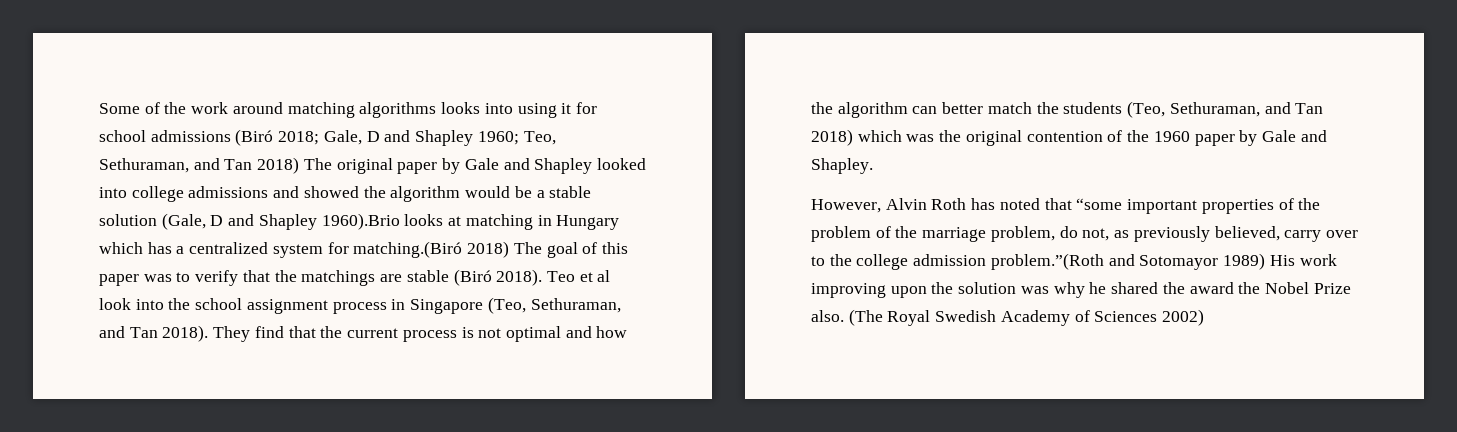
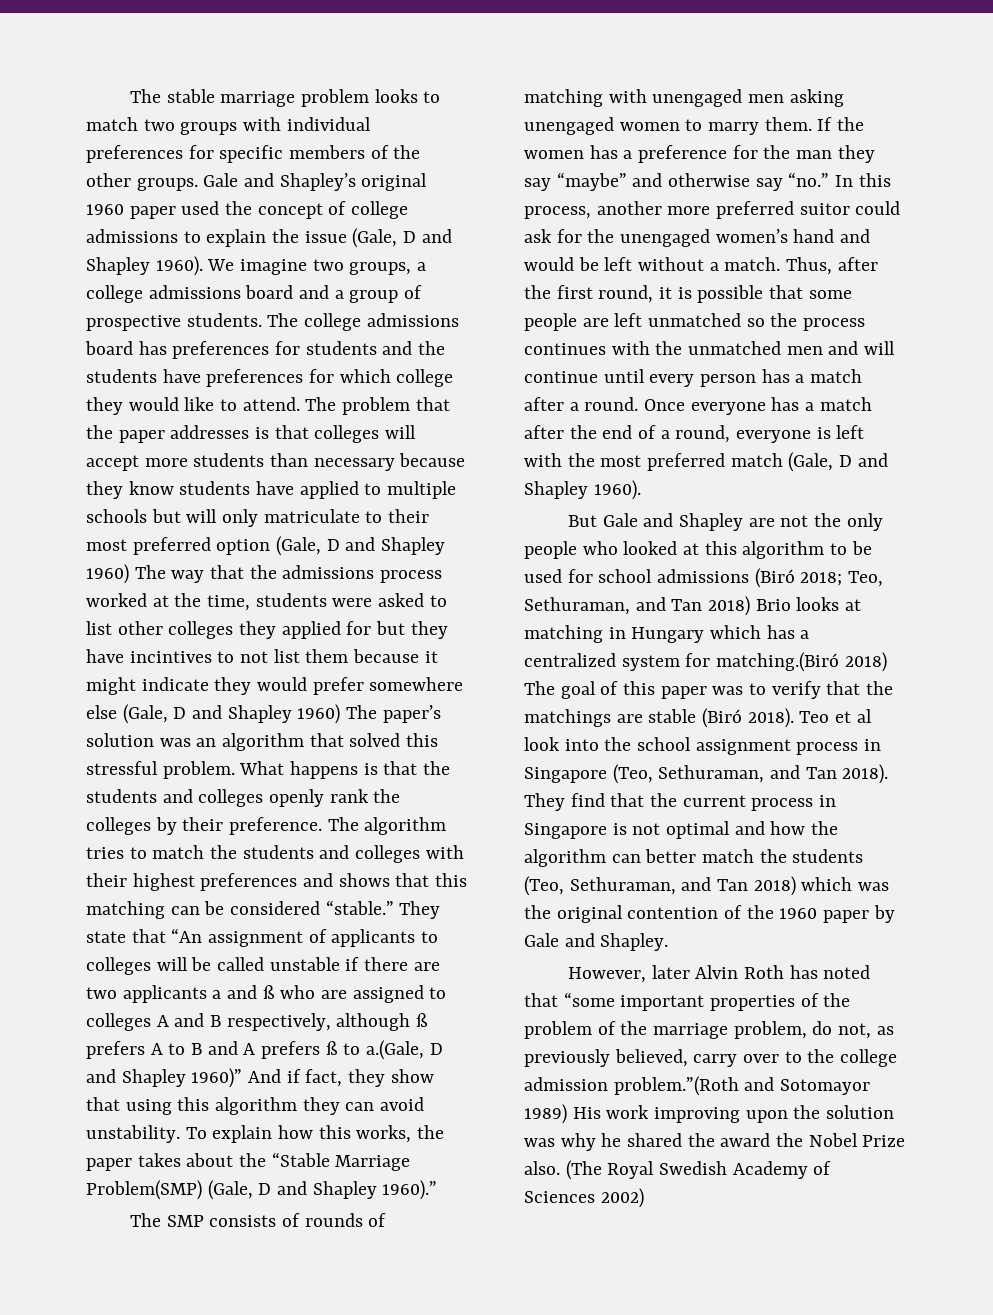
[99,102,572,118] Some of the work around matching algorithms looks into using it -> [129,89,441,107] [86,117,371,135] [86,145,421,163] [86,173,428,191] [86,201,409,219] [86,228,452,248] [86,256,427,276] [86,285,423,303] [86,313,459,331] [85,341,446,359] [86,369,454,387] [86,397,450,415] [86,425,417,443] [86,453,466,471] [86,481,457,499] [86,509,430,527] [86,536,446,556] [86,564,443,584] [86,593,447,611] [86,621,448,639] [86,649,438,663] [86,677,464,695] [86,704,441,724] [86,733,439,751] [86,761,451,779] [86,789,401,807] [86,817,447,835] [86,845,464,863] [86,873,468,891] [86,900,441,919] [86,928,439,947] [86,957,440,975] [86,985,447,1003] [86,1013,429,1031] [86,1040,443,1060] [86,1068,434,1088] [86,1097,425,1115] [86,1125,445,1143] [86,1152,411,1171] [86,1180,438,1200] [129,1213,387,1227] [524,89,844,107] [524,117,865,135] [524,145,875,163] [524,172,891,191] [524,201,901,219] [524,229,871,247] [524,257,878,275] [524,285,852,303] [524,313,866,331] [524,341,896,355] [524,369,863,387] [524,397,872,415] [524,425,865,443] [524,452,888,472] [524,480,641,500] [567,513,883,531] [524,541,872,559] [524,569,562,583] The stable marriage problem looks to match two groups with individual preferences for specific members of the other groups. Gale and Shapley’s original 1960 paper used the concept of college admissions to explain the issue (Gale, D and Shapley 1960). We imagine two groups, a college admissions board and a group of prospective students. The college admissions board has preferences for students and the students have preferences for which college they would like to attend. The problem that the paper addresses is that colleges will accept more students than necessary because they know students have applied to multiple schools but will only matriculate to their most preferred option (Gale, D and Shapley 1960) The way that the admissions process worked at the time, students were asked to list other colleges they applied for but they have incintives to not list them because it might indicate they would prefer somewhere else (Gale, D and Shapley 1960) The paper’s solution was an algorithm that solved this stressful problem. What happens is that the students and colleges openly rank the colleges by their preference. The algorithm tries to match the students and colleges with their highest preferences and shows that this matching can be considered “stable.” They state that “An assignment of applicants to colleges will be called unstable if there are two applicants a and ß who are assigned to colleges A and B respectively, although ß prefers A to B and A prefers ß to a.(Gale, D and Shapley 1960)” And if fact, they show that using this algorithm they can avoid unstability. To explain how this works, the paper takes about the “Stable Marriage Problem(SMP) (Gale, D and Shapley 1960).” // The SMP consists of rounds of matching with unengaged men asking unengaged women to marry them. If the women has a preference for the man they say “maybe” and otherwise say “no.” In this process, another more preferred suitor could ask for the unengaged women’s hand and would be left without a match. Thus, after the first round, it is possible that some people are left unmatched so the process continues with the unmatched men and will continue until every person has a match after a round. Once everyone has a match after the end of a round, everyone is left with the most preferred match (Gale, D and Shapley 1960). // But Gale and Shapley are not the only people who looked at this algorithm to be used
[323,130,519,146] Gale, D and Shapley 1960; -> (843, 579) none
[303,158,646,174] [99,186,592,202] [99,213,400,230] The original paper by Gale and Shapley looked into college admissions and showed the algorithm would be a stable solution (Gale, D and Shapley 1960).Brio -> [755,599,791,611] Brio
(457, 336) none -> [819,795,837,807] [524,823,607,839] in Singapore
(881, 206) none -> [651,965,690,979] later

